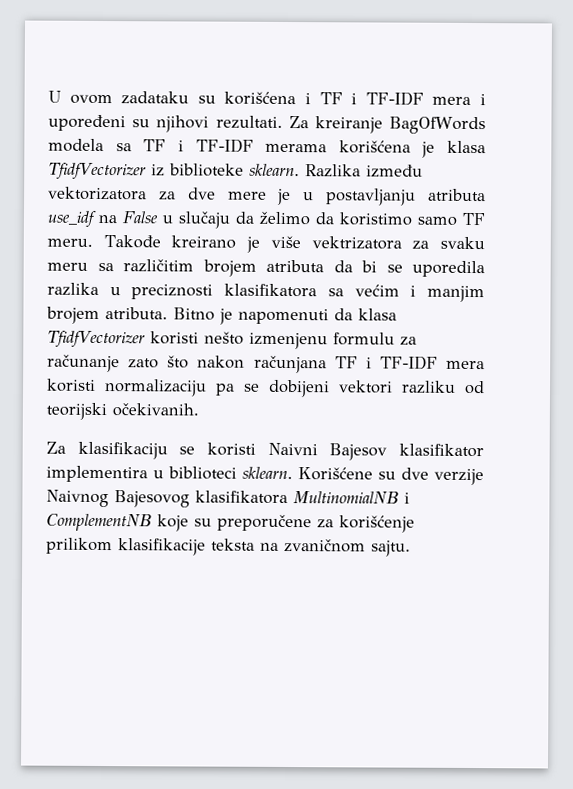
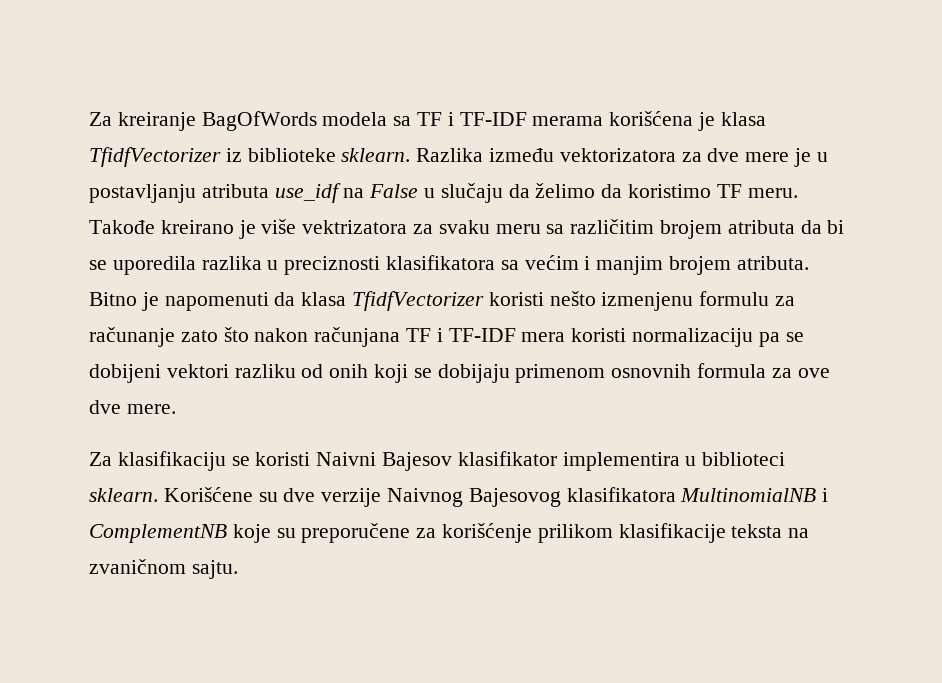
[48,90,487,106] [48,114,283,133] U ovom zadataku su korišćena i TF i TF-IDF mera i upoređeni su njihovi rezultati. -> (89, 119) none
[417,216,457,226] samo -> (712, 191) none
[46,402,199,421] teorijski očekivanih. -> [329,363,830,383] [89,400,176,414] onih koji se dobijaju primenom osnovnih formula za ove dve mere.

